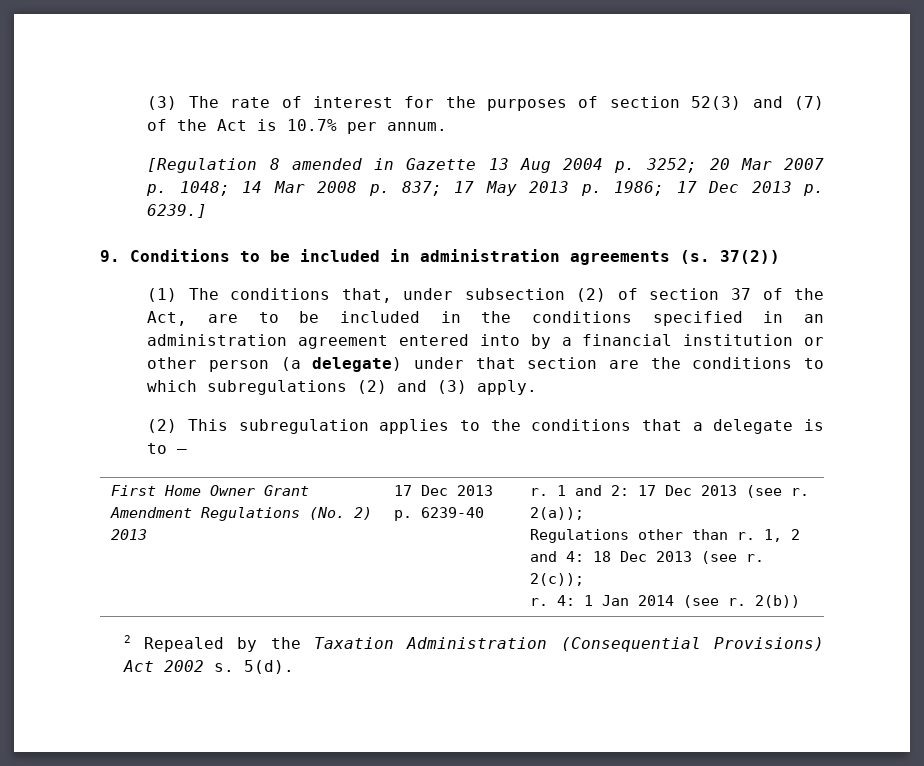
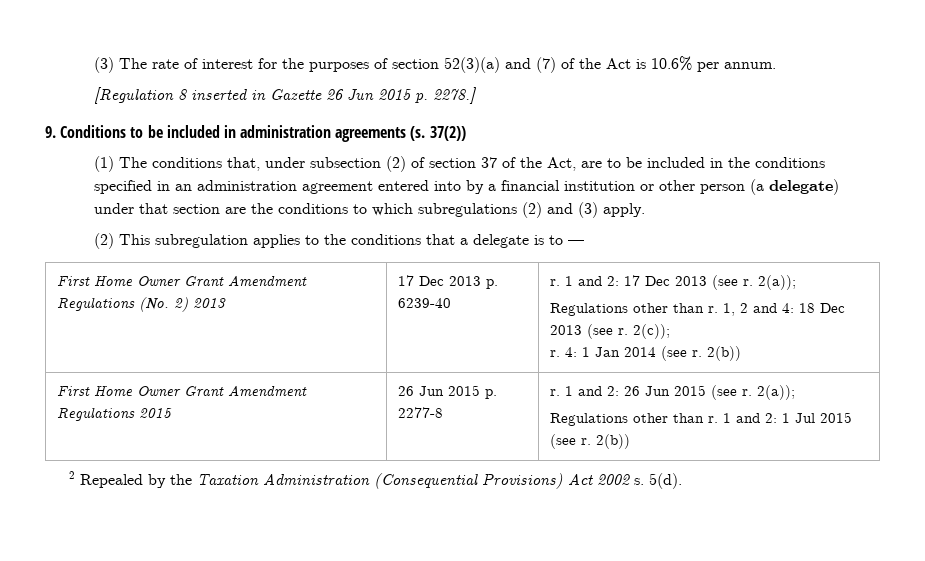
[691,96,742,110] 52(3) -> [443,57,500,73] 52(3)(a)
[287,119,338,131] 10.7% -> [650,56,692,71] 10.6%
[291,158,362,170] amended -> [190,89,247,100] inserted
[488,158,824,173] [146,181,824,196] [147,204,208,218] 13 Aug 2004 p. 3252; 20 Mar 2007 p. 1048; 14 Mar 2008 p. 837; 17 May 2013 p. 1986; 17 Dec 2013 p. 6239.] -> [325,87,476,104] 26 Jun 2015 p. 2278.]
(801, 601) none -> [57,385,308,397] [57,407,173,421] [398,385,498,399] [398,407,444,418] [550,385,796,400] [550,412,853,426] [550,434,631,449] // First Home Owner Grant Amendment Regulations 2015 | 26 Jun 2015 p. 2277-8 | r. 1 and 2: 26 Jun 2015 (see r. 2(a)); // Regulations other than r. 1 and 2: 1 Jul 2015 (see r. 2(b))

